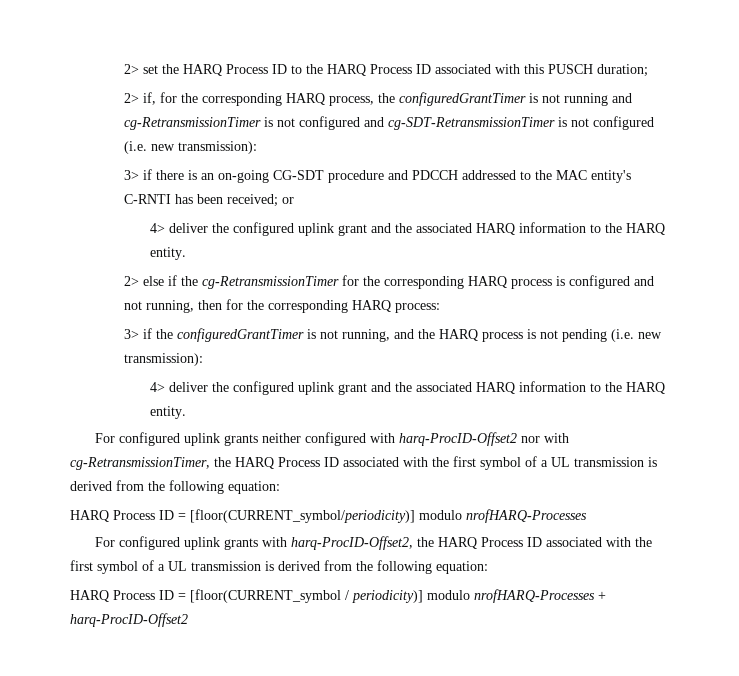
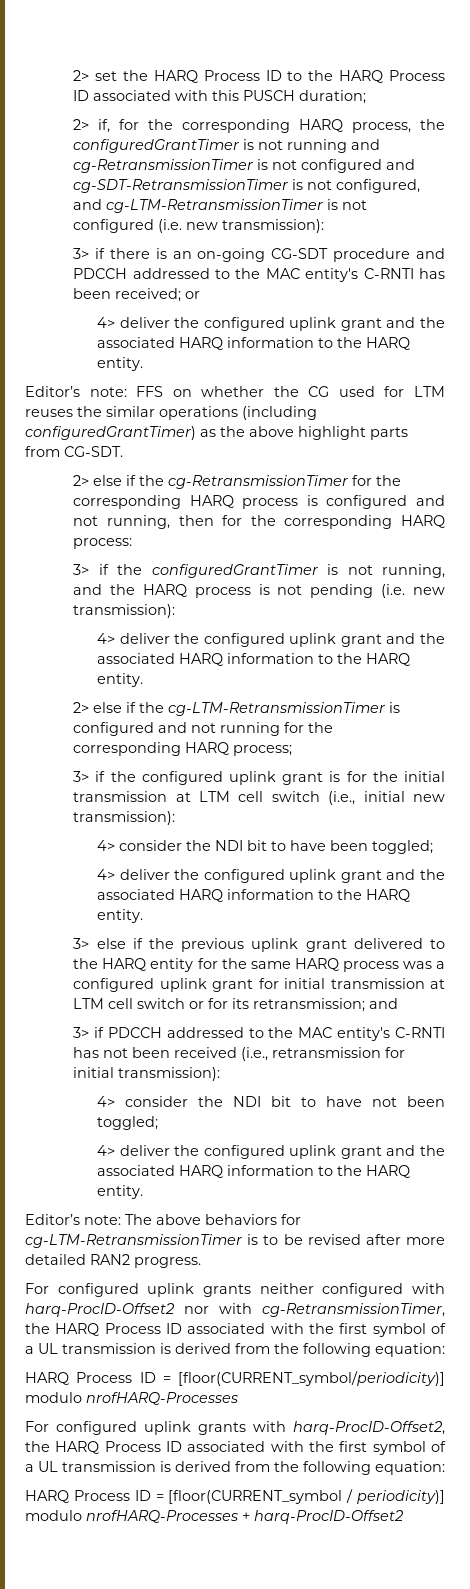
(589, 122) none -> [336,179,421,193] [73,199,368,213] configured, and cg-LTM-RetransmissionTimer is not
(187, 253) none -> [25,386,445,397] [25,406,317,420] [25,426,408,440] [25,446,123,457] // Editor’s note: FFS on whether the CG used for LTM reuses the similar operations (including configuredGrantTimer) as the above highlight parts from CG-SDT.
(187, 412) none -> [73,702,401,716] [73,722,334,736] [73,742,293,756] [73,771,446,785] [73,791,445,805] [73,811,176,825] [97,840,434,854] [97,869,445,883] [97,889,411,902] [97,909,144,923] [73,938,446,952] [73,958,445,972] [73,978,445,992] [73,998,399,1012] [73,1027,446,1041] [73,1047,406,1061] [73,1067,221,1081] [97,1096,446,1107] [97,1116,159,1130] [97,1145,445,1159] [97,1165,411,1178] [97,1185,144,1199] [25,1214,301,1225] [25,1234,446,1248] [25,1254,201,1268] // 2> else if the cg-LTM-RetransmissionTimer is configured and not running for the corresponding HARQ process; // 3> if the configured uplink grant is for the initial transmission at LTM cell switch (i.e., initial new transmission): // 4> consider the NDI bit to have been toggled; // 4> deliver the configured uplink grant and the associated HARQ information to the HARQ entity. // 3> else if the previous uplink grant delivered to the HARQ entity for the same HARQ process was a configured uplink grant for initial transmission at LTM cell switch or for its retransmission; and // 3> if PDCCH addressed to the MAC entity's C-RNTI has not been received (i.e., retransmission for initial transmission): // 4> consider the NDI bit to have not been toggled; // 4> deliver the configured uplink grant and the associated HARQ information to the HARQ entity. // Editor’s note: The above behaviors for cg-LTM-RetransmissionTimer is to be revised after more detailed RAN2 progress.

